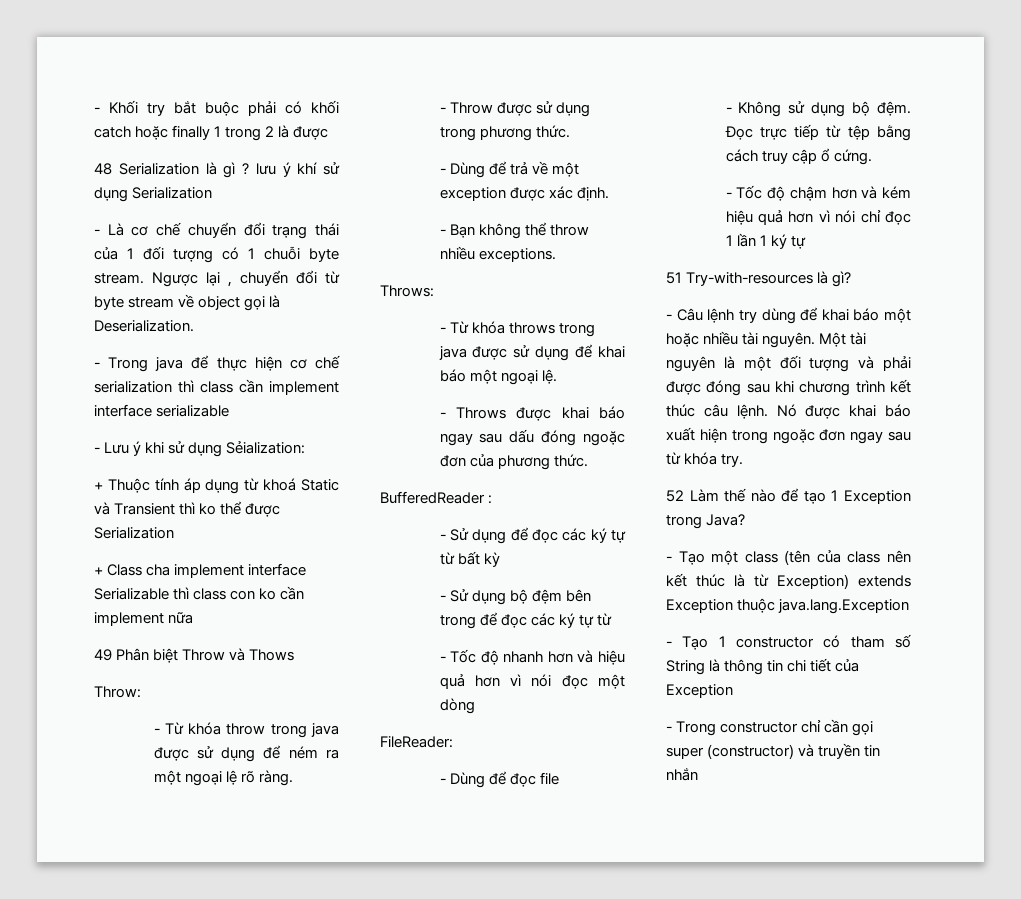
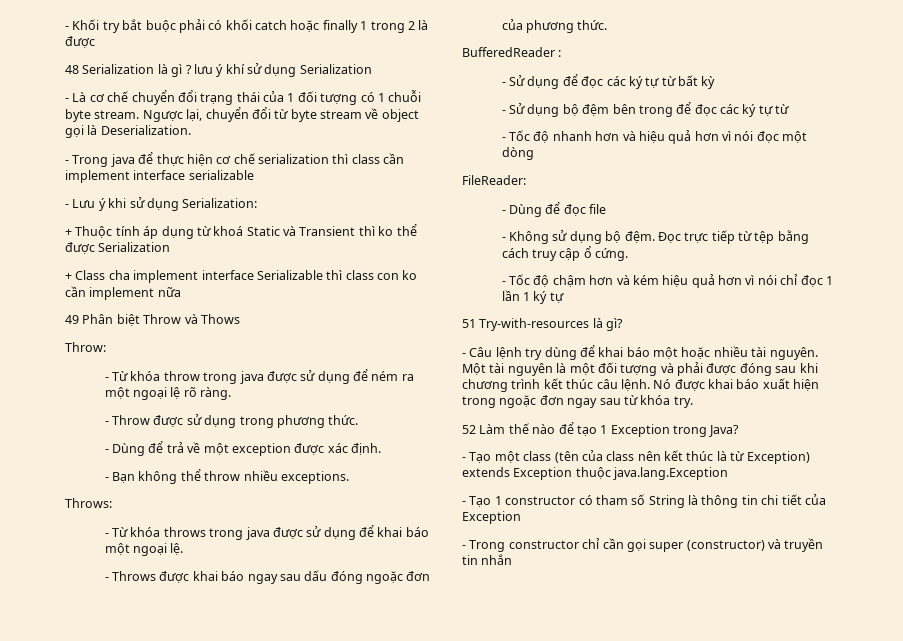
[206,272,232,287] lại , -> [186,109,203,121] lại,
[226,441,306,454] Sẻialization: -> [182,198,258,208] Serialization:

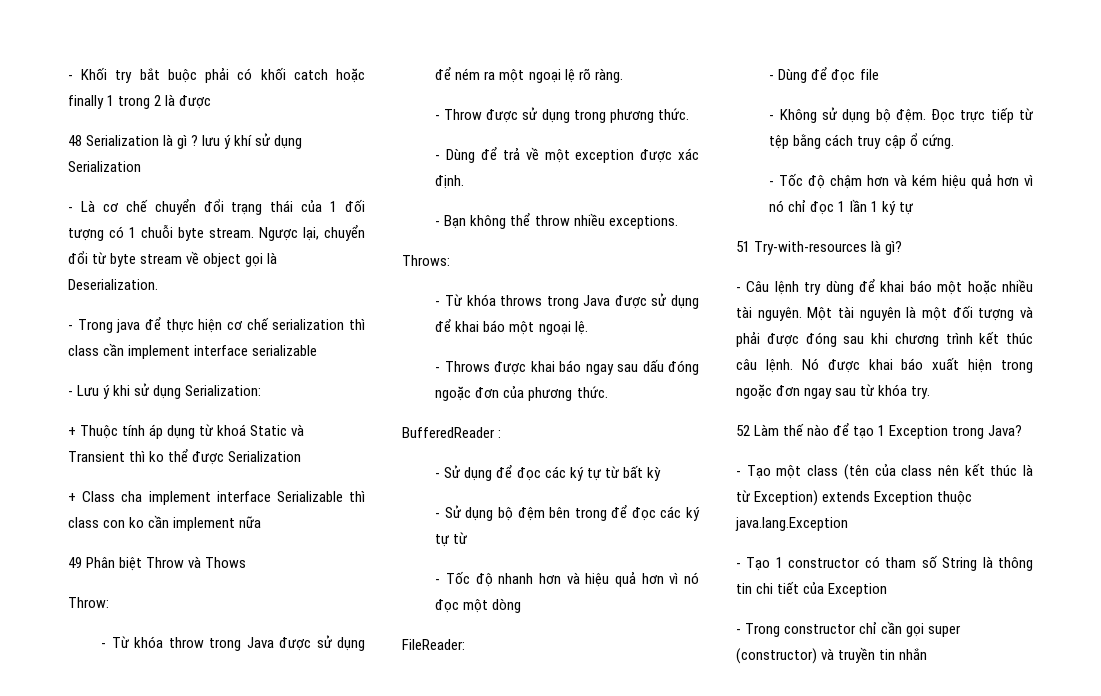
[239,371,264,384] java -> [246,637,274,648] Java
[245,527,270,540] java -> [583,295,611,306] Java
[734,131,754,141] nói -> [684,572,699,584] nó
[757,275,777,285] nói -> [769,200,785,212] nó

